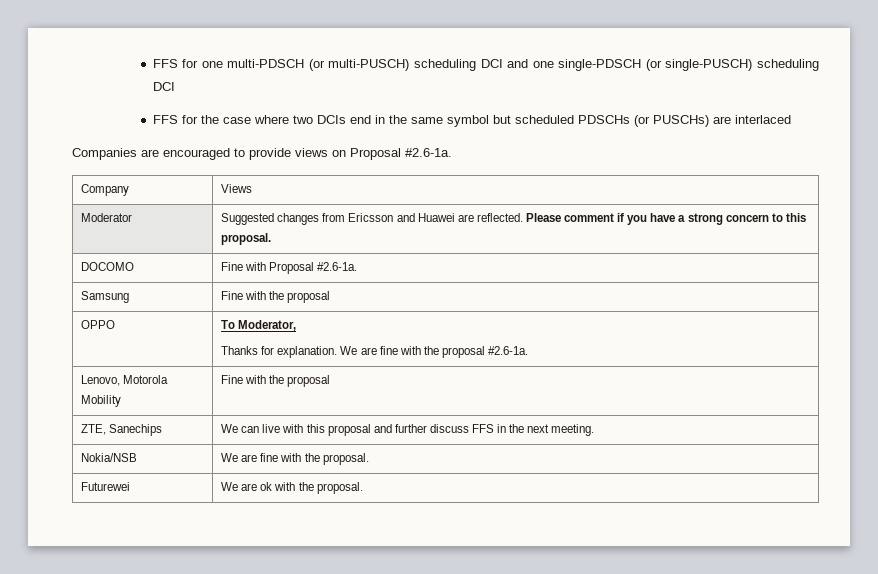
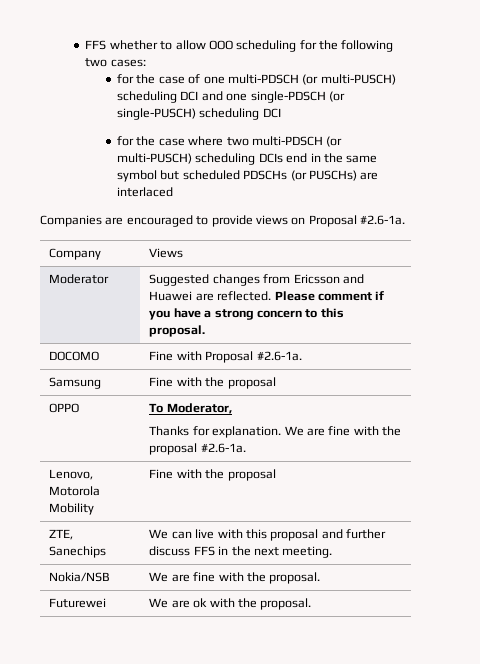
[152,59,199,68] FFS for -> [85,40,394,52] [85,58,146,67] [117,74,201,84] FFS whether to allow OOO scheduling for the following two cases: // for the case of
[152,115,178,124] FFS -> (281, 113) none
(313, 119) none -> [251,136,343,147] [117,153,256,165] multi-PDSCH (or multi-PUSCH) scheduling

